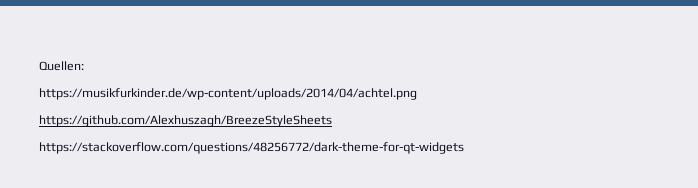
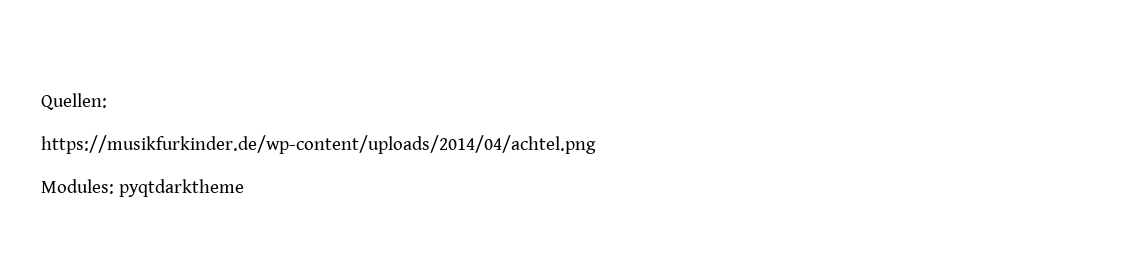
[39,115,332,127] [39,142,464,154] https://github.com/Alexhuszagh/BreezeStyleSheets // https://stackoverflow.com/questions/48256772/dark-theme-for-qt-widgets -> [41,179,244,197] Modules: pyqtdarktheme

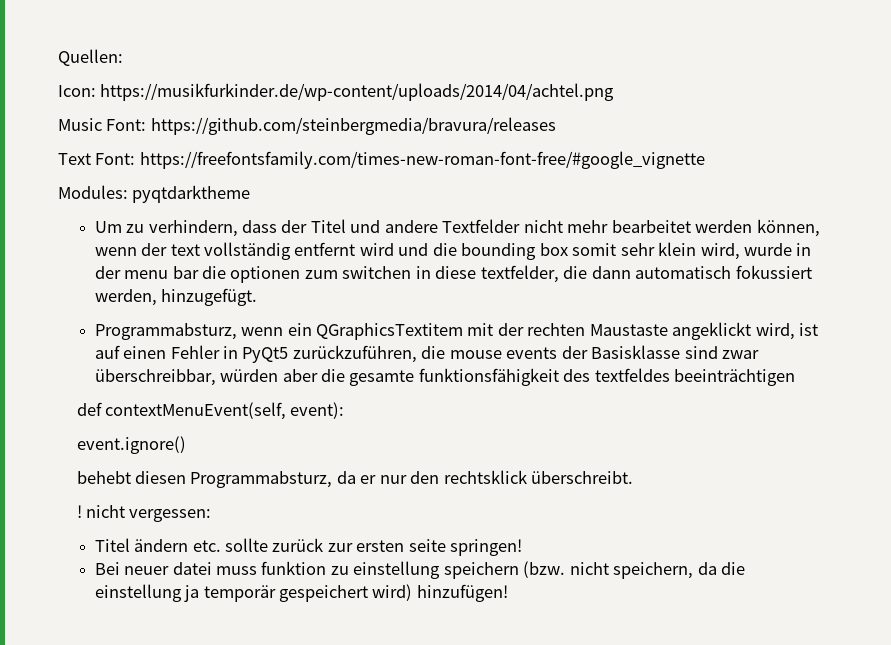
(107, 101) none -> [58,85,96,97] Icon:
[41,179,244,197] Modules: pyqtdarktheme -> [58,117,556,135] [58,151,705,169] [58,185,251,203] [94,219,820,237] [94,242,812,260] [94,265,812,283] [94,288,258,306] [94,322,819,340] [94,345,760,363] [94,368,796,386] [76,402,345,420] [76,436,186,454] [76,470,634,488] [76,505,212,522] [94,538,523,556] [94,561,746,579] [94,584,508,602] Music Font: https://github.com/steinbergmedia/bravura/releases // Text Font: https://freefontsfamily.com/times-new-roman-font-free/#google_vignette // Modules: pyqtdarktheme // Um zu verhindern, dass der Titel und andere Textfelder nicht mehr bearbeitet werden können, wenn der text vollständig entfernt wird und die bounding box somit sehr klein wird, wurde in der menu bar die optionen zum switchen in diese textfelder, die dann automatisch fokussiert werden, hinzugefügt. // Programmabsturz, wenn ein QGraphicsTextitem mit der rechten Maustaste angeklickt wird, ist auf einen Fehler in PyQt5 zurückzuführen, die mouse events der Basisklasse sind zwar überschreibbar, würden aber die gesamte funktionsfähigkeit des textfeldes beeinträchtigen // def contextMenuEvent(self, event): // event.ignore() // behebt diesen Programmabsturz, da er nur den rechtsklick überschreibt. // ! nicht vergessen: // Titel ändern etc. sollte zurück zur ersten seite springen! // Bei neuer datei muss funktion zu einstellung speichern (bzw. nicht speichern, da die einstellung ja temporär gespeichert wird) hinzufügen!

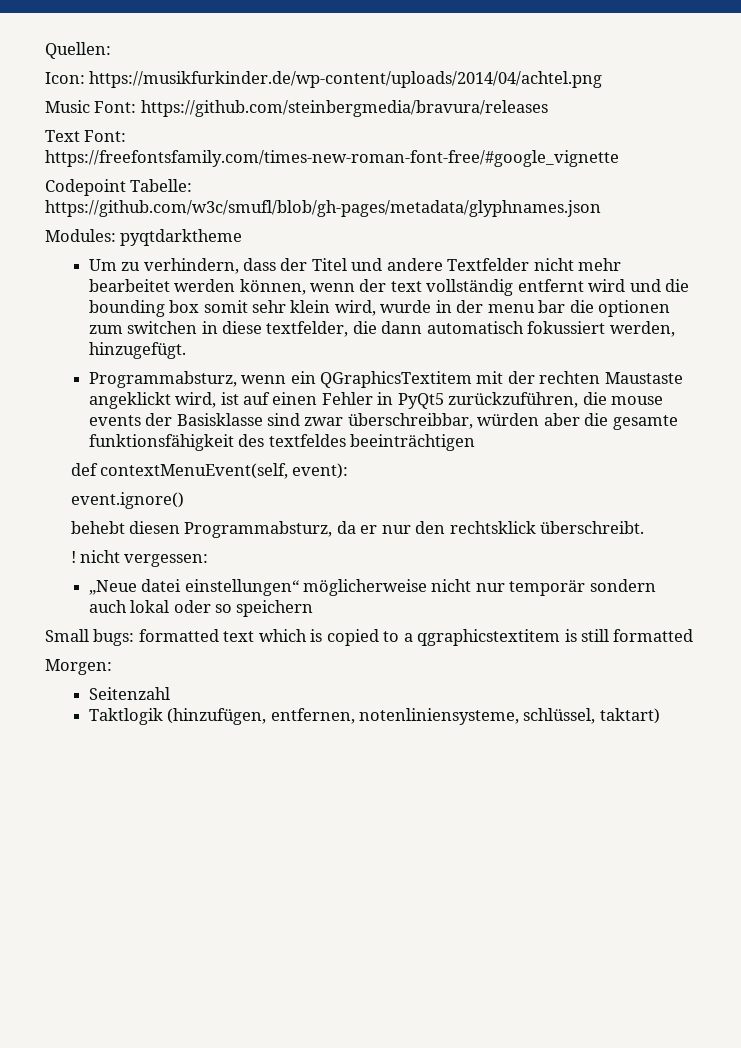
(705, 160) none -> [45,179,193,196] [45,200,601,217] // Codepoint Tabelle: https://github.com/w3c/smufl/blob/gh-pages/metadata/glyphnames.json
[94,538,523,556] [94,561,746,579] [94,584,508,602] Titel ändern etc. sollte zurück zur ersten seite springen! // Bei neuer datei muss funktion zu einstellung speichern (bzw. nicht speichern, da die einstellung ja temporär gespeichert wird) hinzufügen! -> [88,579,656,596] [88,600,314,617] [45,629,694,646] [45,659,112,675] [88,687,170,700] [88,708,660,725] „Neue datei einstellungen“ möglicherweise nicht nur temporär sondern auch lokal oder so speichern // Small bugs: formatted text which is copied to a qgraphicstextitem is still formatted // Morgen: // Seitenzahl // Taktlogik (hinzufügen, entfernen, notenliniensysteme, schlüssel, taktart)

